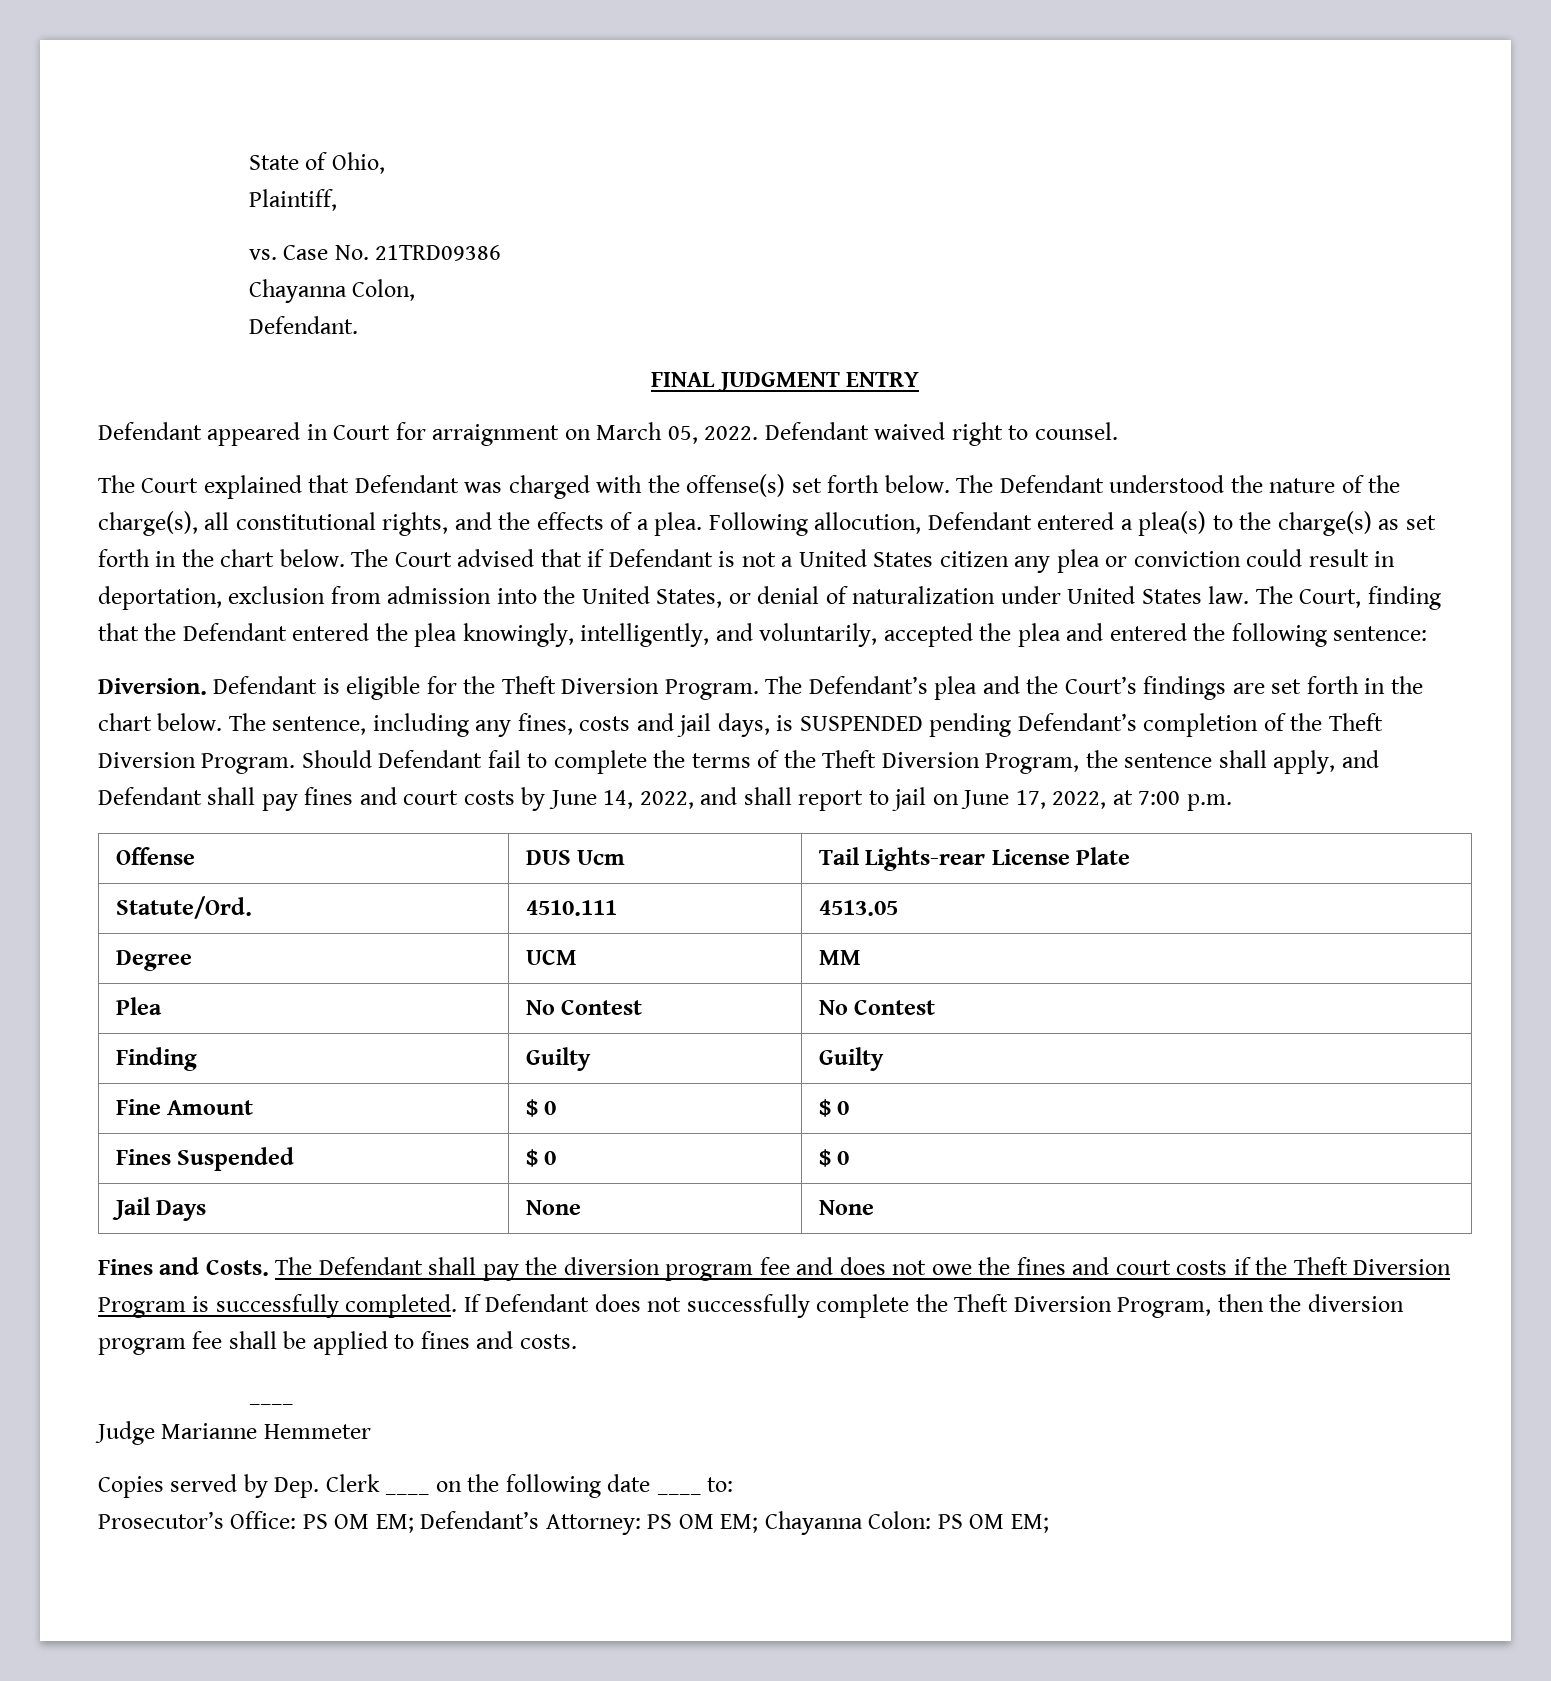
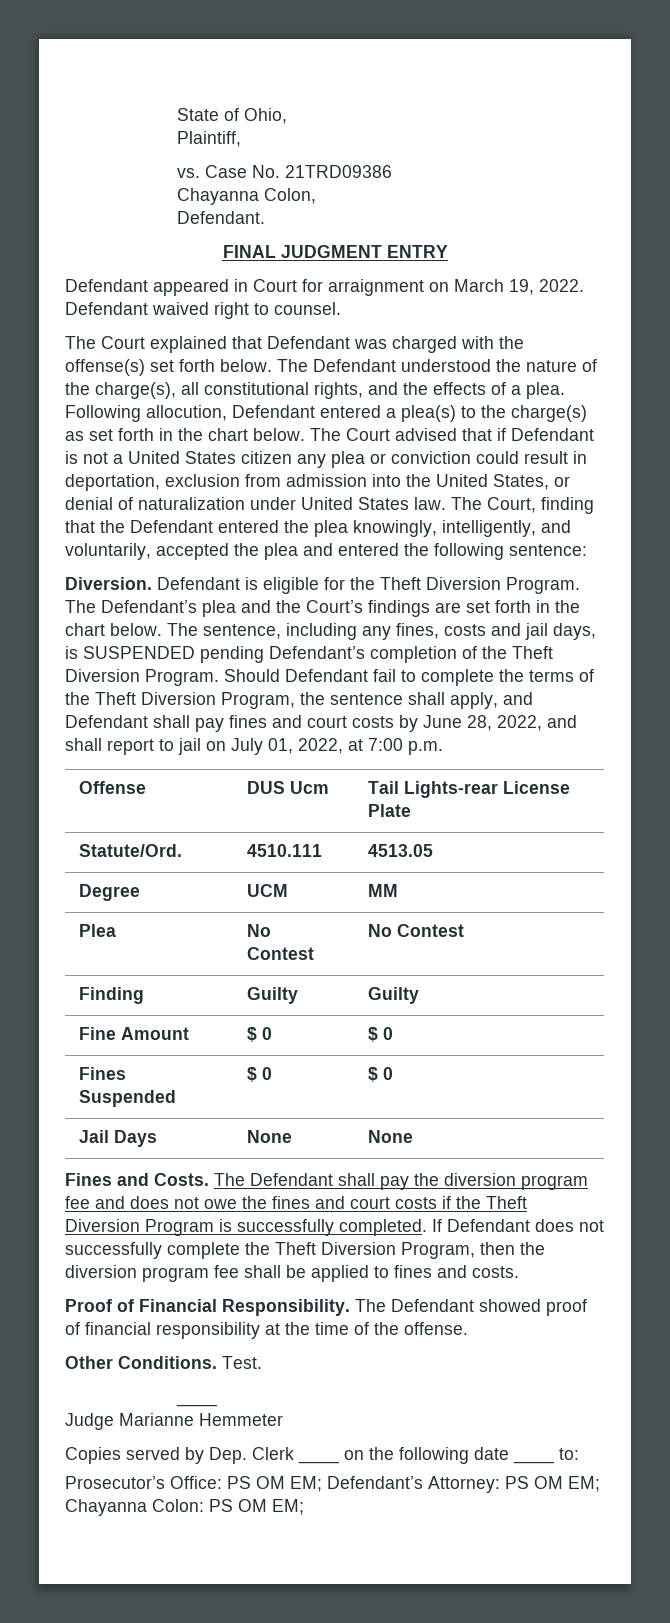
[667,426,698,444] 05, -> [509,279,534,295] 19,
[603,790,634,809] 14, -> [467,715,492,731] 28,
[961,790,1046,809] June 17, -> [231,738,293,755] July 01,
(577, 1341) none -> [65,1299,587,1316] [65,1322,468,1339] [65,1356,262,1369] // Proof of Financial Responsibility. The Defendant showed proof of financial responsibility at the time of the offense. // Other Conditions. Test.

